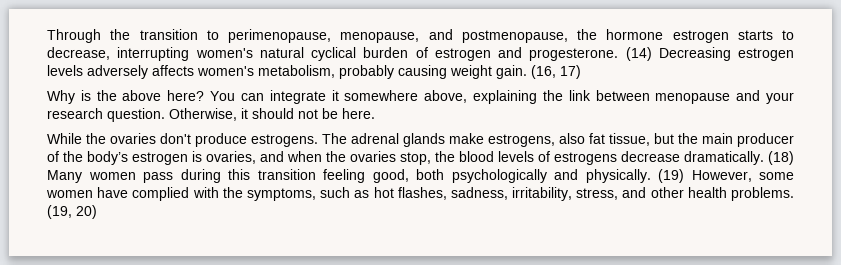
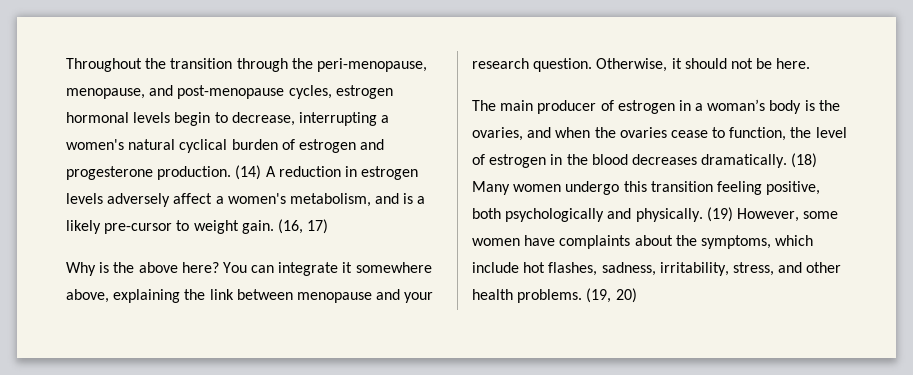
[47,29,101,43] Through -> [66,58,142,72] Throughout
[206,29,773,43] to perimenopause, menopause, and postmenopause, the hormone estrogen starts -> [236,58,427,72] [66,85,393,99] [66,112,211,126] through the peri-menopause, menopause, and post-menopause cycles, estrogen hormonal levels begin
(190, 54) none -> [381,115,390,123] a
[529,47,794,61] [47,65,447,79] progesterone. (14) Decreasing estrogen levels adversely affects women's metabolism, probably causing -> [66,165,419,180] [66,193,426,207] [66,220,190,234] progesterone production. (14) A reduction in estrogen levels adversely affect a women's metabolism, and is a likely pre-cursor to
[47,133,794,147] [47,151,202,165] While the ovaries don't produce estrogens. The adrenal glands make estrogens, also fat tissue, but the main producer of the body’s estrogen is -> [472,99,840,114] The main producer of estrogen in a woman’s body is the
[400,151,680,165] stop, the blood levels of estrogens decrease -> [670,127,847,141] [472,154,697,168] cease to function, the level of estrogen in the blood decreases
[143,169,221,183] pass during -> [565,181,620,195] undergo
[372,169,409,183] good, -> [766,181,821,195] positive,
[132,187,370,201] complied with the symptoms, such as -> [559,235,814,249] [472,262,519,273] complaints about the symptoms, which include

